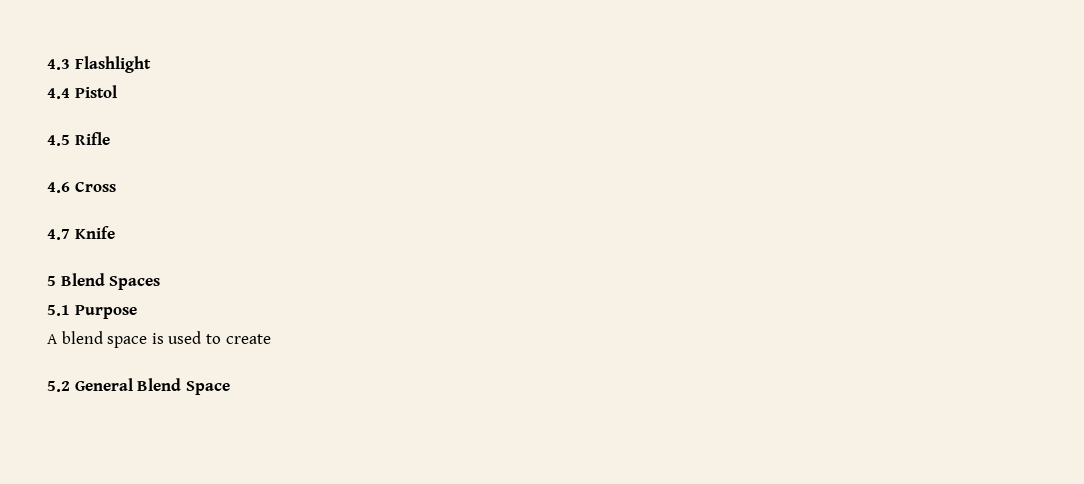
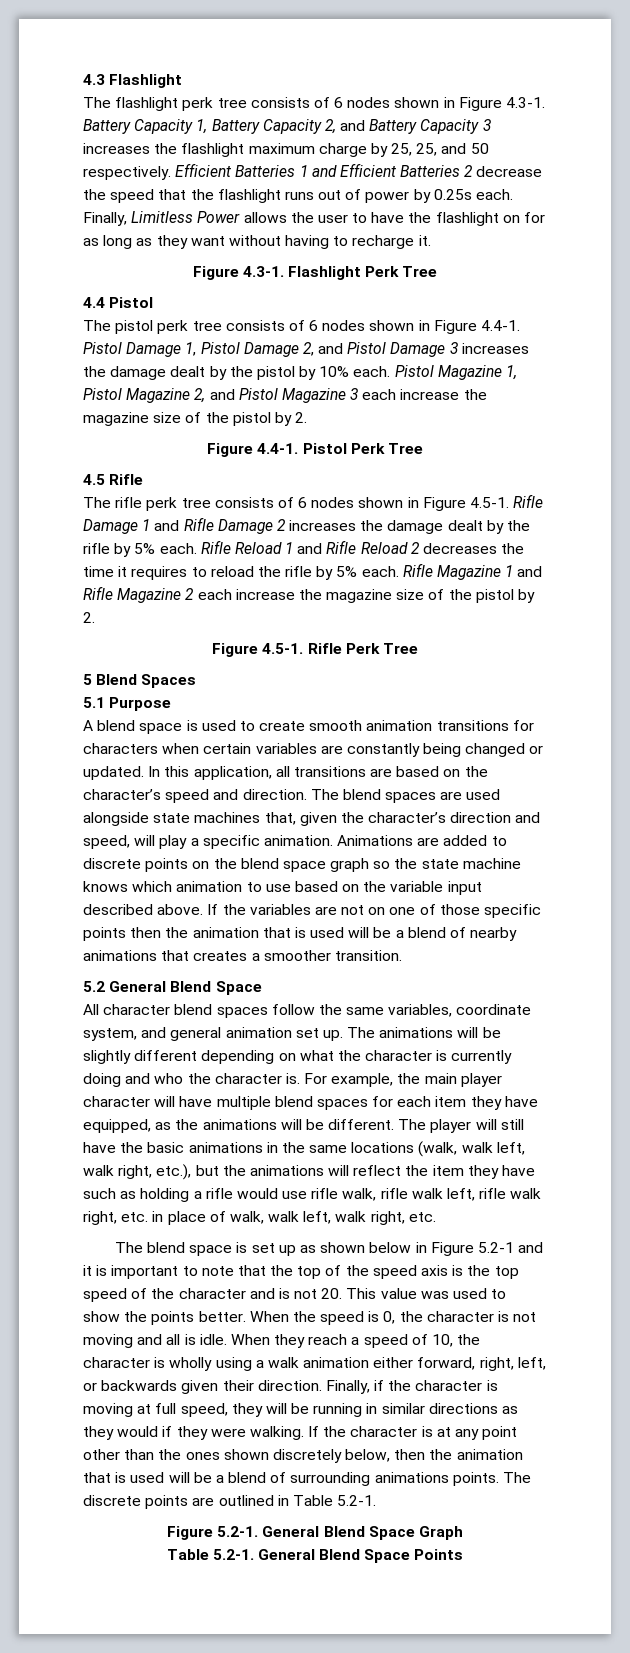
[47,85,117,99] [47,132,110,146] [47,181,116,193] [47,226,115,240] 4.4 Pistol // 4.5 Rifle // 4.6 Cross // 4.7 Knife -> [83,97,546,111] [83,119,491,134] [83,143,489,157] [83,163,543,180] [83,189,514,203] [83,211,546,226] [83,235,431,249] [192,266,438,280] [83,297,154,308] [83,320,521,334] [83,342,529,357] [83,365,518,380] [83,388,487,403] [83,412,308,426] [207,443,423,457] [83,474,144,485] [83,494,544,511] [83,517,531,534] [83,540,525,557] [83,563,543,580] [83,586,536,603] [83,612,95,623] [212,643,418,657] The flashlight perk tree consists of 6 nodes shown in Figure 4.3-1. Battery Capacity 1, Battery Capacity 2, and Battery Capacity 3 increases the flashlight maximum charge by 25, 25, and 50 respectively. Efficient Batteries 1 and Efficient Batteries 2 decrease the speed that the flashlight runs out of power by 0.25s each. Finally, Limitless Power allows the user to have the flashlight on for as long as they want without having to recharge it. // Figure 4.3-1. Flashlight Perk Tree // 4.4 Pistol // The pistol perk tree consists of 6 nodes shown in Figure 4.4-1. Pistol Damage 1, Pistol Damage 2, and Pistol Damage 3 increases the damage dealt by the pistol by 10% each. Pistol Magazine 1, Pistol Magazine 2, and Pistol Magazine 3 each increase the magazine size of the pistol by 2. // Figure 4.4-1. Pistol Perk Tree // 4.5 Rifle // The rifle perk tree consists of 6 nodes shown in Figure 4.5-1. Rifle Damage 1 and Rifle Damage 2 increases the damage dealt by the rifle by 5% each. Rifle Reload 1 and Rifle Reload 2 decreases the time it requires to reload the rifle by 5% each. Rifle Magazine 1 and Rifle Magazine 2 each increase the magazine size of the pistol by 2. // Figure 4.5-1. Rifle Perk Tree
[47,378,230,395] // 5.2 General Blend Space -> [309,720,534,731] [83,743,544,757] [83,766,488,780] [83,789,501,803] [83,812,541,826] [83,835,507,849] [83,858,521,872] [83,881,482,895] [83,904,542,918] [83,927,518,941] [83,950,402,961] [83,981,262,995] [83,1004,532,1018] [83,1027,501,1041] [83,1050,513,1064] [83,1073,502,1087] [83,1096,538,1110] [83,1119,524,1133] [83,1141,525,1157] [83,1164,536,1180] [83,1188,542,1202] [83,1211,436,1225] [114,1242,544,1256] [83,1265,519,1279] [83,1288,507,1302] [83,1311,537,1325] [83,1334,481,1348] [83,1357,546,1371] [83,1380,498,1394] [83,1403,519,1417] [83,1426,518,1440] [83,1449,523,1463] [83,1472,532,1486] [83,1495,377,1509] [167,1526,463,1540] [166,1549,464,1563] smooth animation transitions for characters when certain variables are constantly being changed or updated. In this application, all transitions are based on the character’s speed and direction. The blend spaces are used alongside state machines that, given the character’s direction and speed, will play a specific animation. Animations are added to discrete points on the blend space graph so the state machine knows which animation to use based on the variable input described above. If the variables are not on one of those specific points then the animation that is used will be a blend of nearby animations that creates a smoother transition. // 5.2 General Blend Space // All character blend spaces follow the same variables, coordinate system, and general animation set up. The animations will be slightly different depending on what the character is currently doing and who the character is. For example, the main player character will have multiple blend spaces for each item they have equipped, as the animations will be different. The player will still have the basic animations in the same locations (walk, walk left, walk right, etc.), but the animations will reflect the item they have such as holding a rifle would use rifle walk, rifle walk left, rifle walk right, etc. in place of walk, walk left, walk right, etc. // The blend space is set up as shown below in Figure 5.2-1 and it is important to note that the top of the speed axis is the top speed of the character and is not 20. This value was used to show the points better. When the speed is 0, the character is not moving and all is idle. When they reach a speed of 10, the character is wholly using a walk animation either forward, right, left, or backwards given their direction. Finally, if the character is moving at full speed, they will be running in similar directions as they would if they were walking. If the character is at any point other than the ones shown discretely below, then the animation that is used will be a blend of surrounding animations points. The discrete points are outlined in Table 5.2-1. // Figure 5.2-1. General Blend Space Graph // Table 5.2-1. General Blend Space Points

